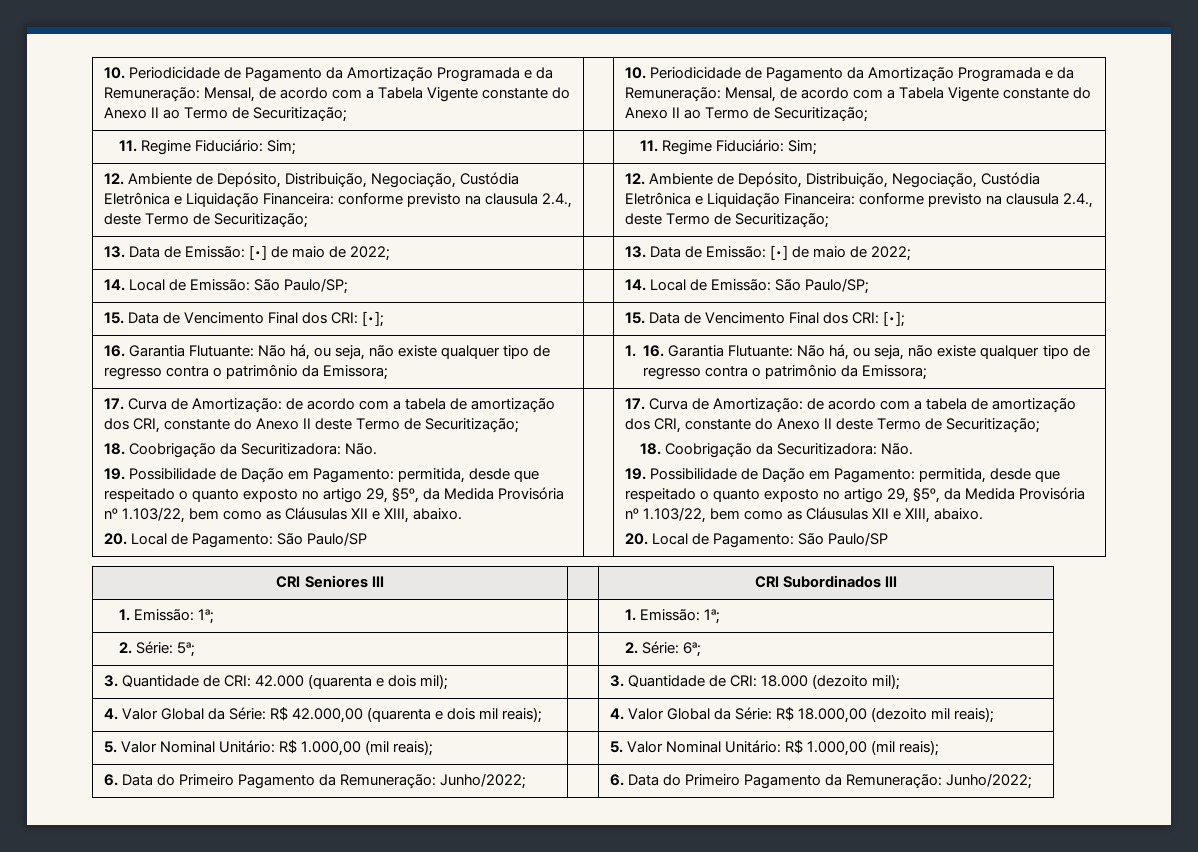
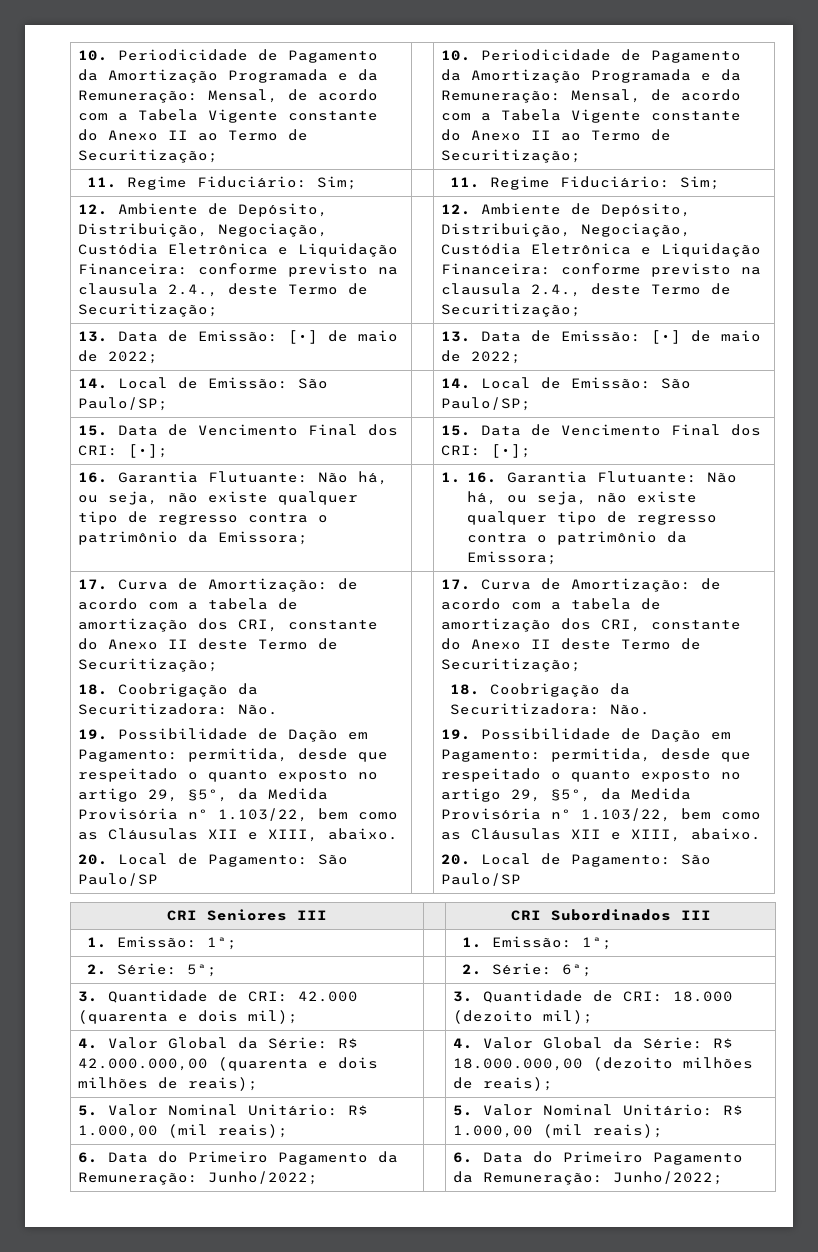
[291,707,499,723] 42.000,00 (quarenta e dois mil -> [77,1057,378,1071] [77,1077,178,1089] 42.000.000,00 (quarenta e dois milhões de
[797,707,950,723] 18.000,00 (dezoito mil -> [452,1057,753,1071] [452,1077,473,1089] 18.000.000,00 (dezoito milhões de

